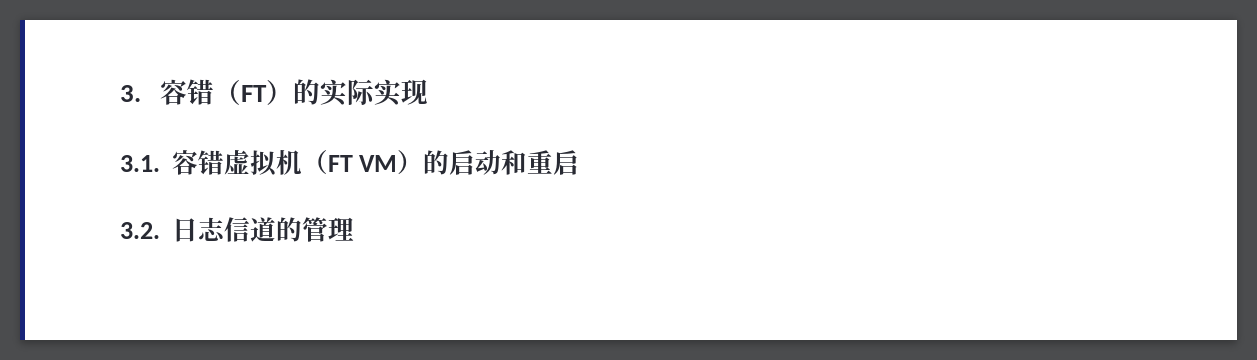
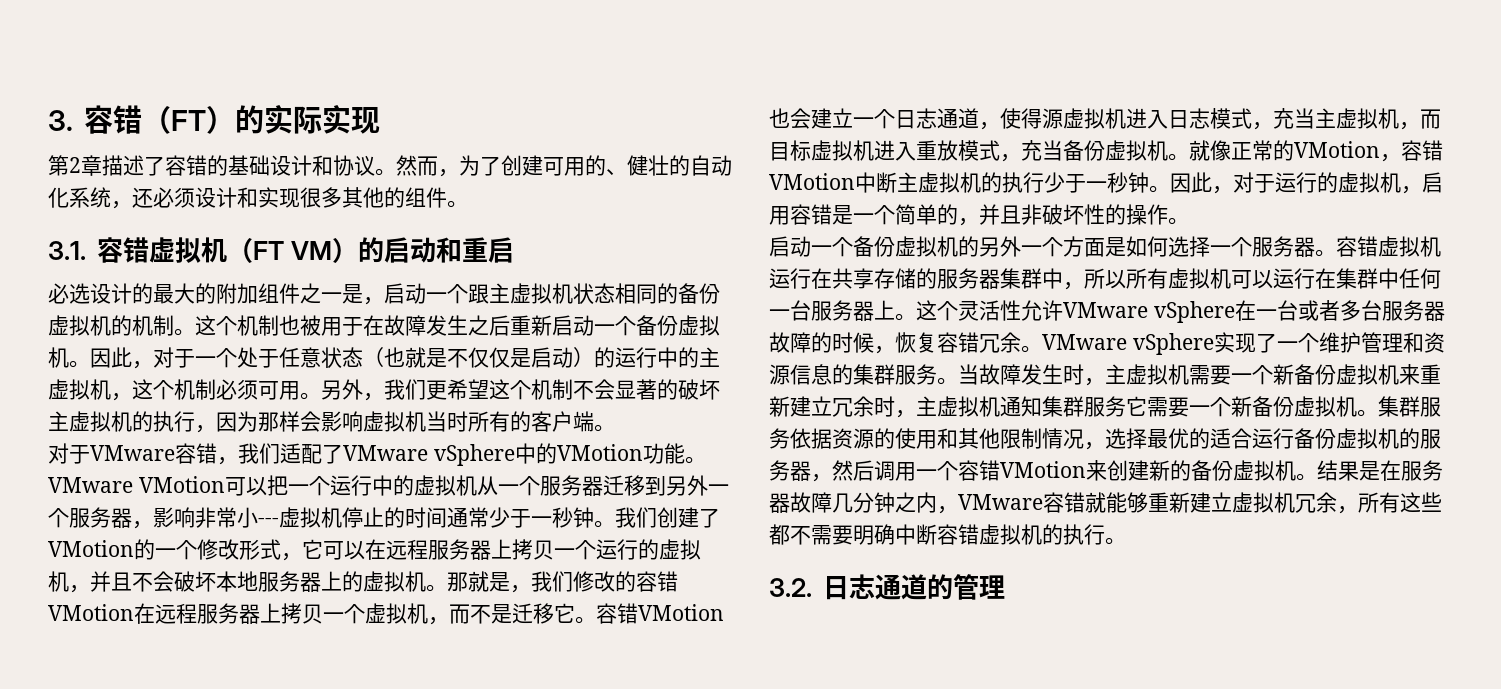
(428, 92) none -> [48,155,732,177] [48,187,468,209] // 第2章描述了容错的基础设计和协议。然而，为了创建可用的、健壮的自动化系统，还必须设计和实现很多其他的组件。
(580, 162) none -> [48,283,720,305] [48,315,720,336] [48,347,720,369] [48,379,720,401] [48,411,615,433] [48,443,706,466] [48,475,729,496] [48,507,720,529] [48,539,701,561] [48,571,678,593] [48,603,724,625] [769,108,1441,130] [769,140,1443,162] [769,172,1443,194] [769,204,1189,226] [769,236,1441,257] [769,268,1441,290] [769,300,1445,323] [769,332,1445,355] [769,364,1441,386] [769,396,1441,418] [769,428,1441,450] [769,460,1443,482] [769,492,1442,514] [769,524,1126,545] // 必选设计的最大的附加组件之一是，启动一个跟主虚拟机状态相同的备份虚拟机的机制。这个机制也被用于在故障发生之后重新启动一个备份虚拟机。因此，对于一个处于任意状态（也就是不仅仅是启动）的运行中的主虚拟机，这个机制必须可用。另外，我们更希望这个机制不会显著的破坏主虚拟机的执行，因为那样会影响虚拟机当时所有的客户端。 // 对于VMware容错，我们适配了VMware vSphere中的VMotion功能。VMware VMotion可以把一个运行中的虚拟机从一个服务器迁移到另外一个服务器，影响非常小---虚拟机停止的时间通常少于一秒钟。我们创建了VMotion的一个修改形式，它可以在远程服务器上拷贝一个运行的虚拟机，并且不会破坏本地服务器上的虚拟机。那就是，我们修改的容错VMotion在远程服务器上拷贝一个虚拟机，而不是迁移它。容错VMotion也会建立一个日志通道，使得源虚拟机进入日志模式，充当主虚拟机，而目标虚拟机进入重放模式，充当备份虚拟机。就像正常的VMotion，容错VMotion中断主虚拟机的执行少于一秒钟。因此，对于运行的虚拟机，启用容错是一个简单的，并且非破坏性的操作。 // 启动一个备份虚拟机的另外一个方面是如何选择一个服务器。容错虚拟机运行在共享存储的服务器集群中，所以所有虚拟机可以运行在集群中任何一台服务器上。这个灵活性允许VMware vSphere在一台或者多台服务器故障的时候，恢复容错冗余。VMware vSphere实现了一个维护管理和资源信息的集群服务。当故障发生时，主虚拟机需要一个新备份虚拟机来重新建立冗余时，主虚拟机通知集群服务它需要一个新备份虚拟机。集群服务依据资源的使用和其他限制情况，选择最优的适合运行备份虚拟机的服务器，然后调用一个容错VMotion来创建新的备份虚拟机。结果是在服务器故障几分钟之内，VMware容错就能够重新建立虚拟机冗余，所有这些都不需要明确中断容错虚拟机的执行。
[223,217,250,242] 信 -> [874,574,901,600] 通

